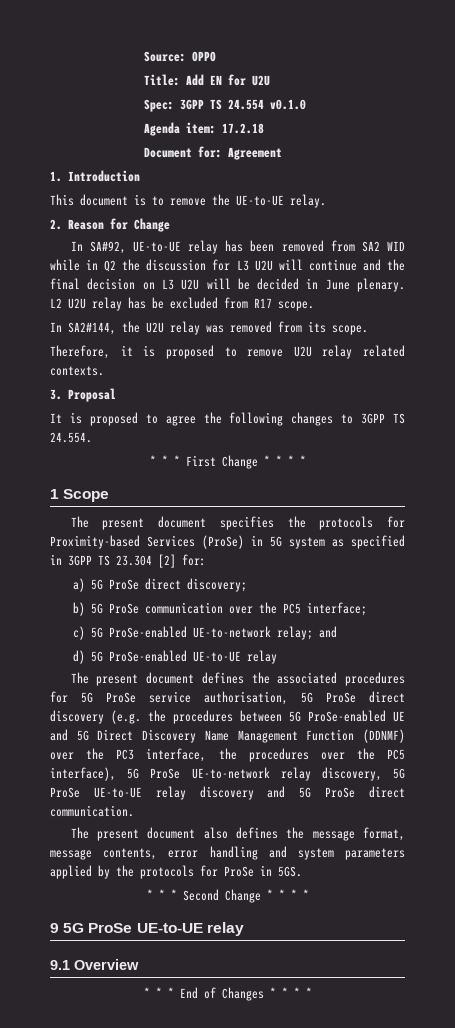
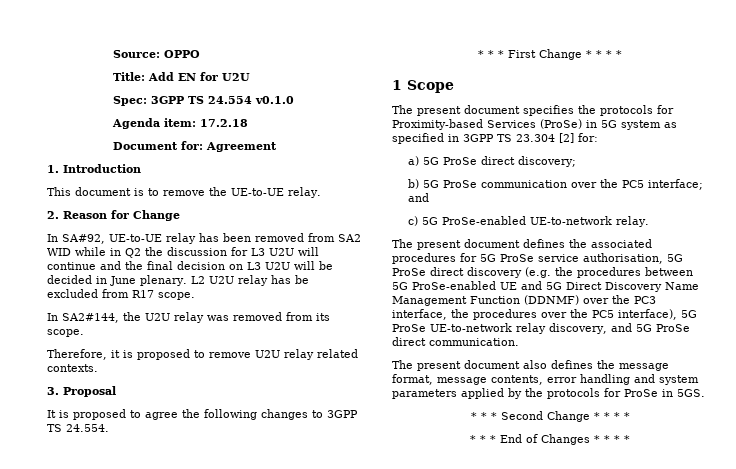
(368, 609) none -> [408,193,430,202] and
[277,626,338,640] [73,650,278,664] relay; and // d) 5G ProSe-enabled UE-to-UE relay -> [616,216,650,227] relay.
[393,768,405,779] [50,786,254,800] 5G ProSe UE-to-UE relay discovery -> (607, 328) none
[50,922,244,936] [50,959,139,970] // 9 5G ProSe UE-to-UE relay // 9.1 Overview -> (630, 416) none

